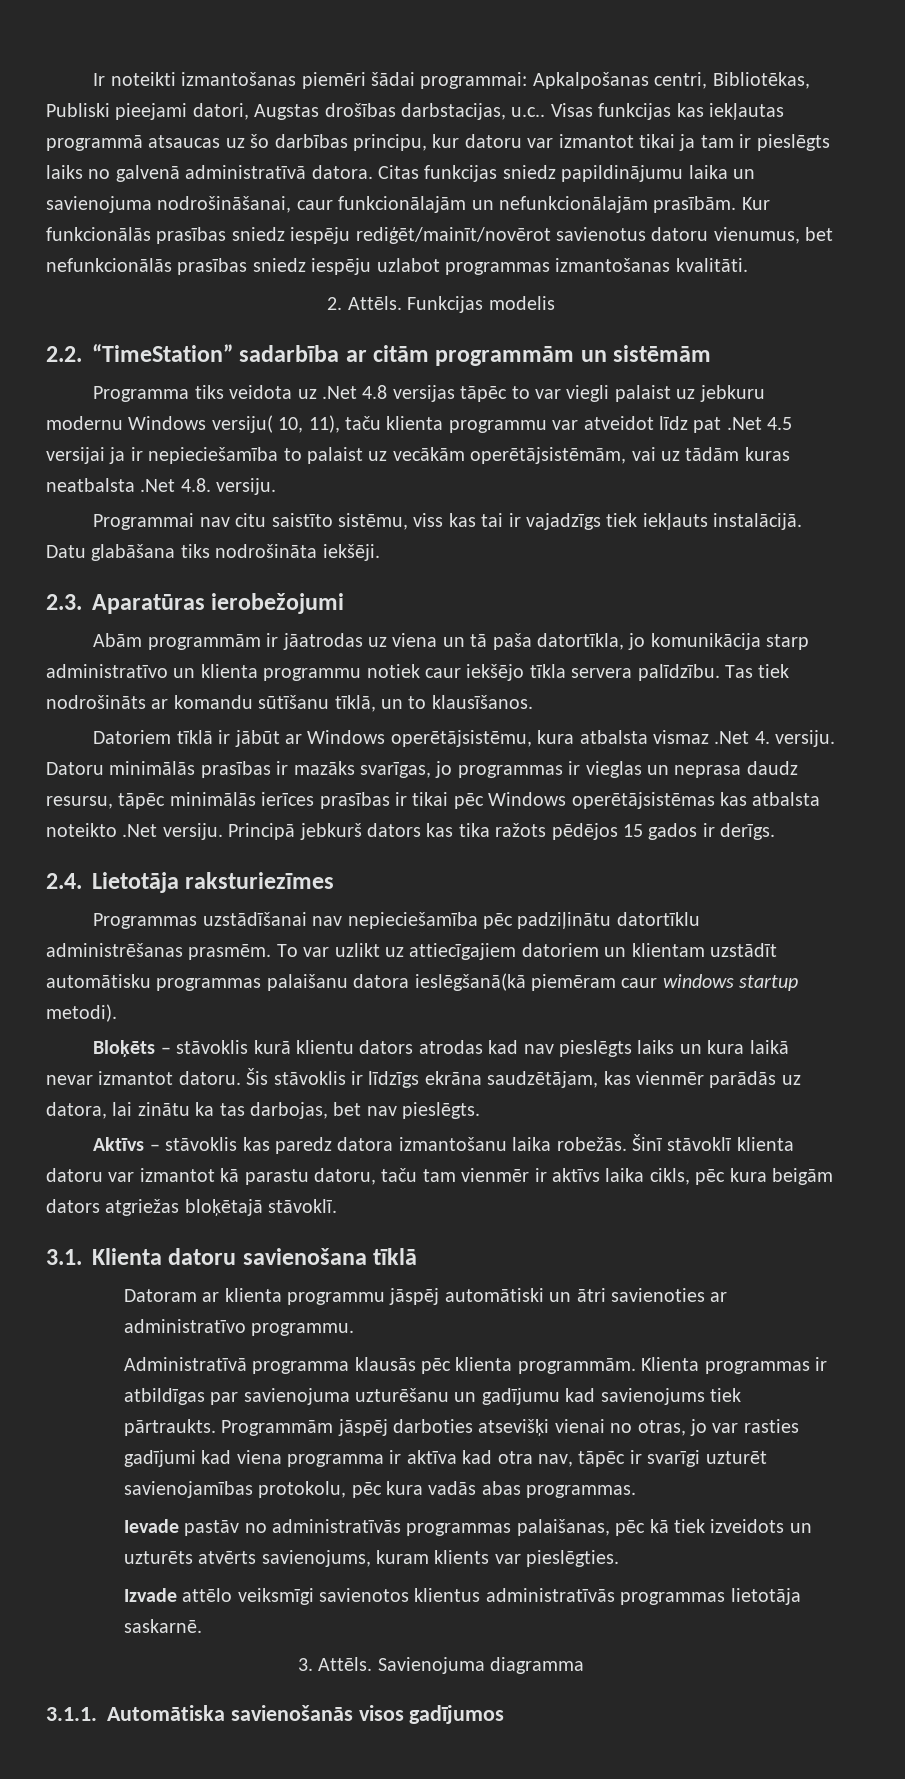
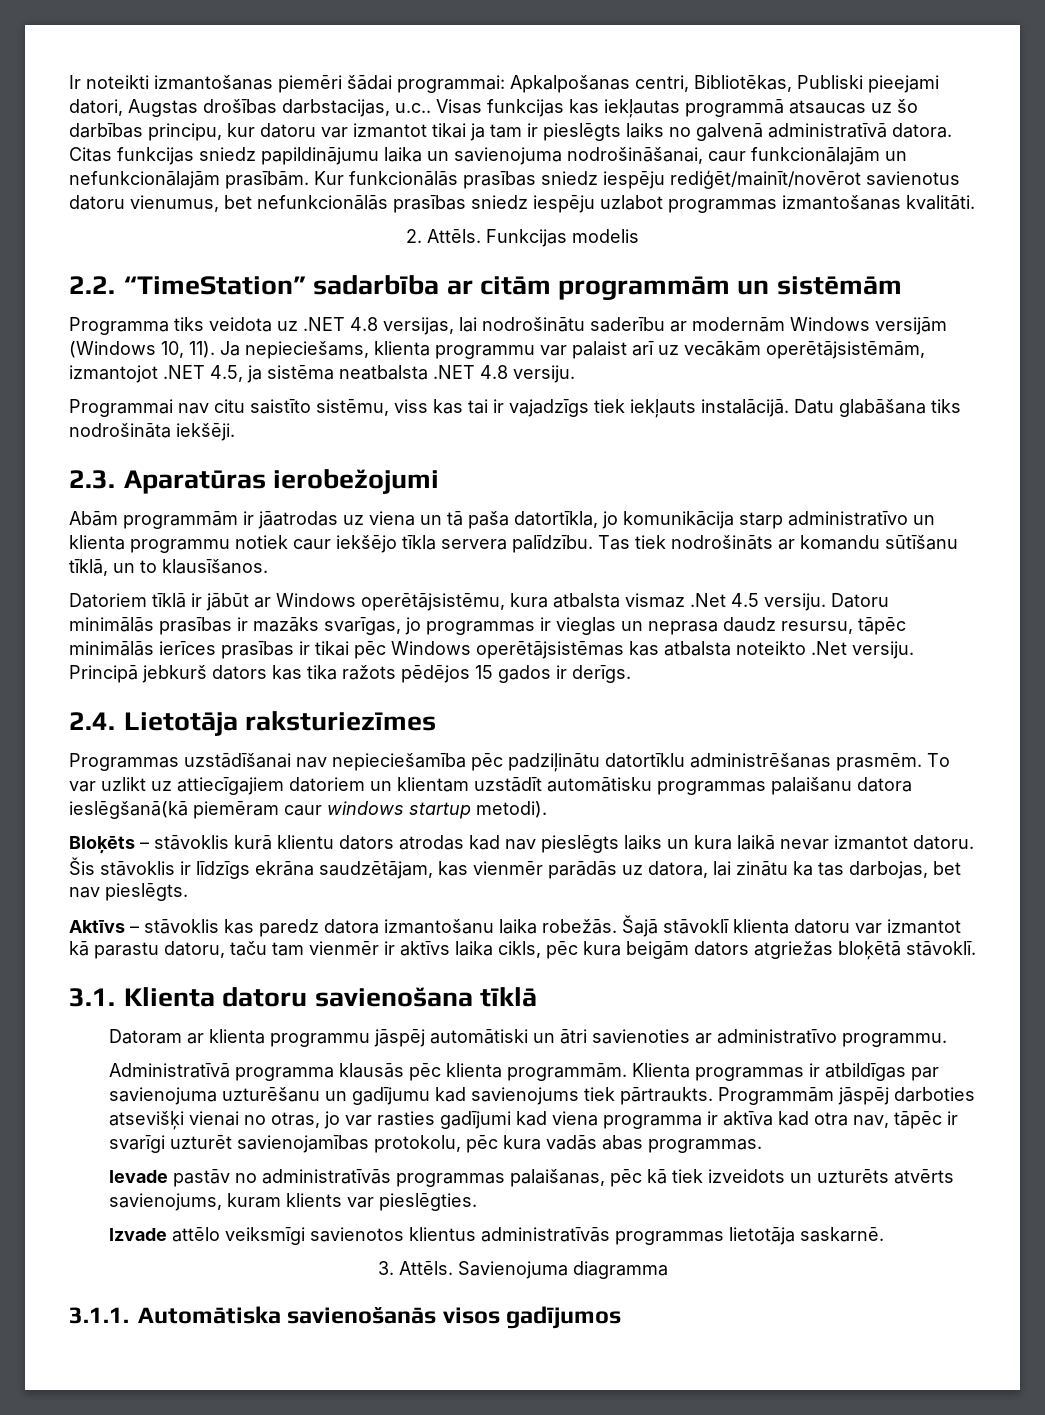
[321,385,765,402] [46,415,793,433] [46,447,790,464] [46,478,211,492] .Net 4.8 versijas tāpēc to var viegli palaist uz jebkuru modernu Windows versiju( 10, 11), taču klienta programmu var atveidot līdz pat .Net 4.5 versijai ja ir nepieciešamība to palaist uz vecākām operētājsistēmām, vai uz tādām kuras neatbalsta .Net 4.8. -> [303,317,947,335] [69,341,925,359] [69,365,508,383] .NET 4.8 versijas, lai nodrošinātu saderību ar modernām Windows versijām (Windows 10, 11). Ja nepieciešams, klienta programmu var palaist arī uz vecākām operētājsistēmām, izmantojot .NET 4.5, ja sistēma neatbalsta .NET 4.8
[754,731,770,744] 4. -> [731,593,759,607] 4.5
[631,1134,662,1151] Šinī -> [622,915,658,937] Šajā
[184,1199,263,1216] bloķētajā -> [838,941,901,960] bloķētā

